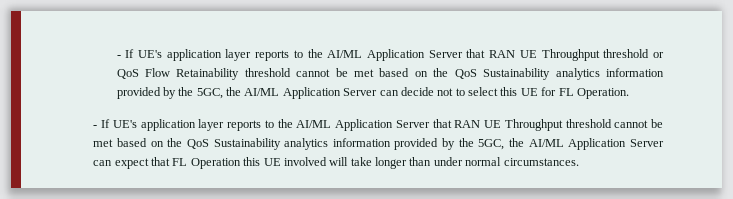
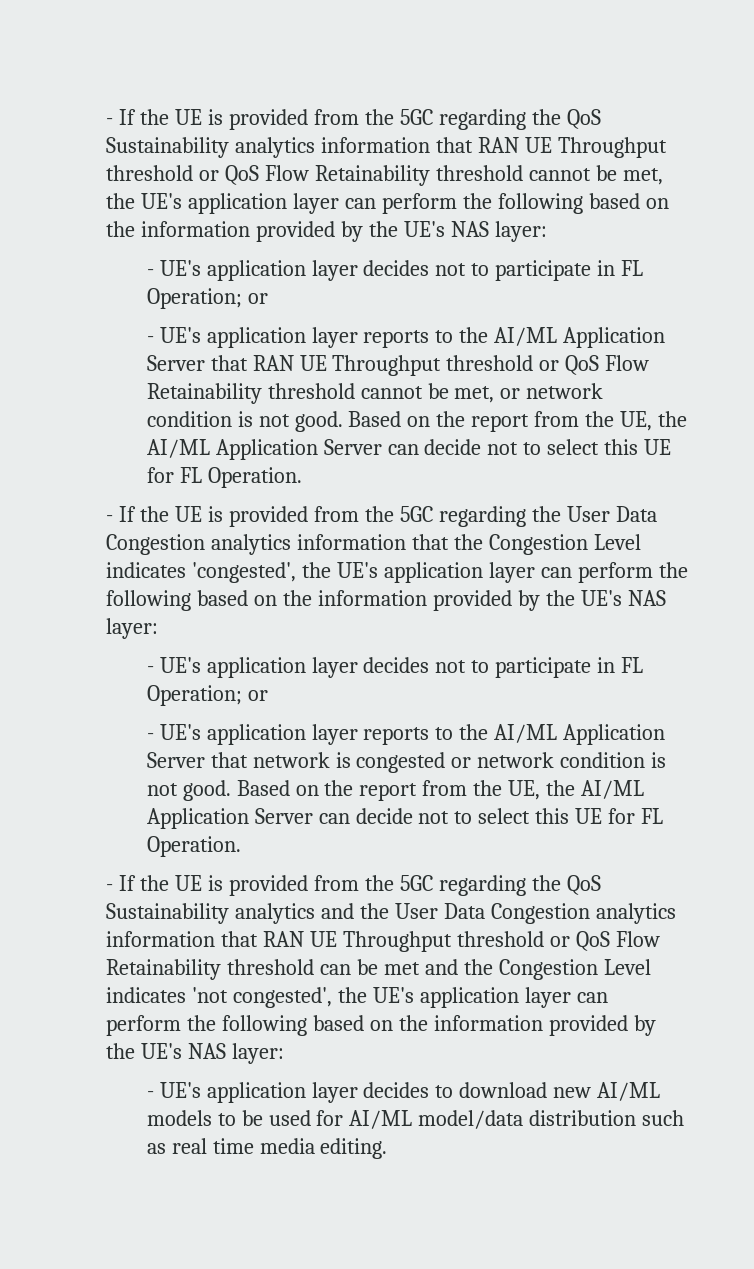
[116,49,135,58] - If -> [106,109,601,130] [106,137,668,158] [106,165,663,186] [106,193,669,214] [106,221,547,242] [146,260,644,281] [146,288,268,309] [146,336,154,343] - If the UE is provided from the 5GC regarding the QoS Sustainability analytics information that RAN UE Throughput threshold or QoS Flow Retainability threshold cannot be met, the UE's application layer can perform the following based on the information provided by the UE's NAS layer: // - UE's application layer decides not to participate in FL Operation; or // -
[354,68,664,80] [116,87,223,99] met based on the QoS Sustainability analytics information provided by the 5GC, -> [454,383,604,403] [146,411,653,432] met, or network condition is not good. Based on the report from the UE,
(111, 123) none -> [140,506,657,527] [106,534,642,555] [106,562,688,583] [106,590,666,611] [106,618,159,639] [146,657,644,678] [146,685,268,706] [146,733,154,740] the UE is provided from the 5GC regarding the User Data Congestion analytics information that the Congestion Level indicates 'congested', the UE's application layer can perform the following based on the information provided by the UE's NAS layer: // - UE's application layer decides not to participate in FL Operation; or // -
[454,119,664,131] [93,138,665,150] [93,157,579,169] RAN UE Throughput threshold cannot be met based on the QoS Sustainability analytics information provided by the 5GC, the AI/ML Application Server can expect that FL Operation this UE involved will take longer than under normal circumstances. -> [252,752,667,773] [146,780,645,801] [146,808,664,829] [146,836,241,857] [106,875,601,896] [106,903,676,924] [106,931,660,952] [106,959,651,980] [106,987,608,1008] [106,1015,656,1036] [106,1043,285,1064] [146,1082,661,1103] [146,1110,685,1129] [146,1138,388,1159] network is congested or network condition is not good. Based on the report from the UE, the AI/ML Application Server can decide not to select this UE for FL Operation. // - If the UE is provided from the 5GC regarding the QoS Sustainability analytics and the User Data Congestion analytics information that RAN UE Throughput threshold or QoS Flow Retainability threshold can be met and the Congestion Level indicates 'not congested', the UE's application layer can perform the following based on the information provided by the UE's NAS layer: // - UE's application layer decides to download new AI/ML models to be used for AI/ML model/data distribution such as real time media editing.

